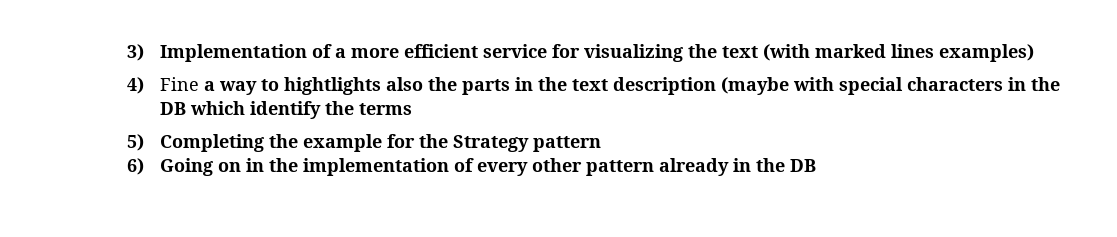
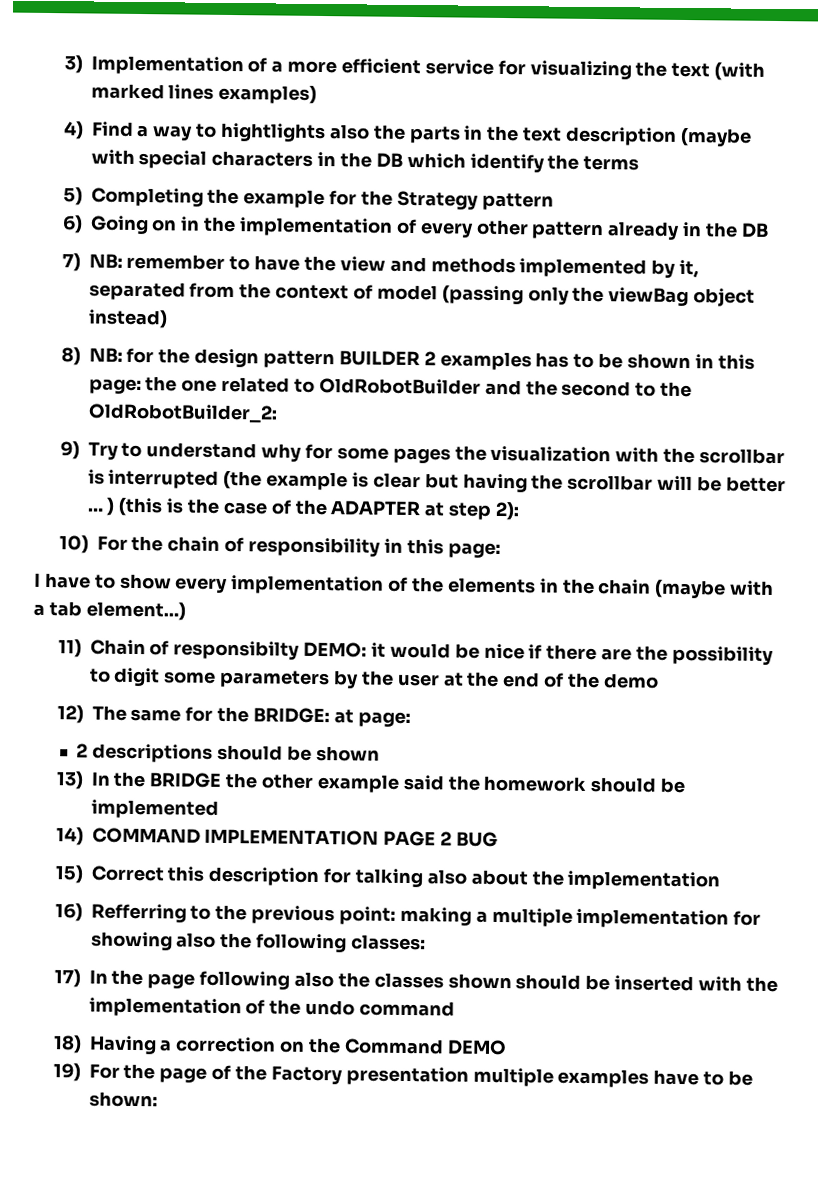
[160,77,200,91] Fine -> [91,121,134,137] Find
(817, 165) none -> [61,253,700,279] [88,281,756,307] [87,309,168,329] [60,347,755,371] [88,376,693,398] [87,403,278,424] [59,441,786,465] [87,469,786,493] [86,497,521,521] [58,535,501,558] [34,572,775,599] [33,601,186,621] [57,639,774,666] [88,667,659,689] [56,705,411,728] [76,743,380,763] [55,771,686,794] [90,799,219,819] [55,827,498,847] [54,865,721,891] [54,903,762,929] [90,931,426,953] [53,969,778,993] [88,997,455,1018] [52,1035,507,1056] [52,1063,754,1088] [88,1091,158,1108] // 7) NB: remember to have the view and methods implemented by it, separated from the context of model (passing only the viewBag object instead) // 8) NB: for the design pattern BUILDER 2 examples has to be shown in this page: the one related to OldRobotBuilder and the second to the OldRobotBuilder_2: // 9) Try to understand why for some pages the visualization with the scrollbar is interrupted (the example is clear but having the scrollbar will be better … ) (this is the case of the ADAPTER at step 2): // 10) For the chain of responsibility in this page: // I have to show every implementation of the elements in the chain (maybe with a tab element…) // 11) Chain of responsibilty DEMO: it would be nice if there are the possibility to digit some parameters by the user at the end of the demo // 12) The same for the BRIDGE: at page: // 2 descriptions should be shown // 13) In the BRIDGE the other example said the homework should be implemented // 14) COMMAND IMPLEMENTATION PAGE 2 BUG // 15) Correct this description for talking also about the implementation // 16) Refferring to the previous point: making a multiple implementation for showing also the following classes: // 17) In the page following also the classes shown should be inserted with the implementation of the undo command // 18) Having a correction on the Command DEMO // 19) For the page of the Factory presentation multiple examples have to be shown:

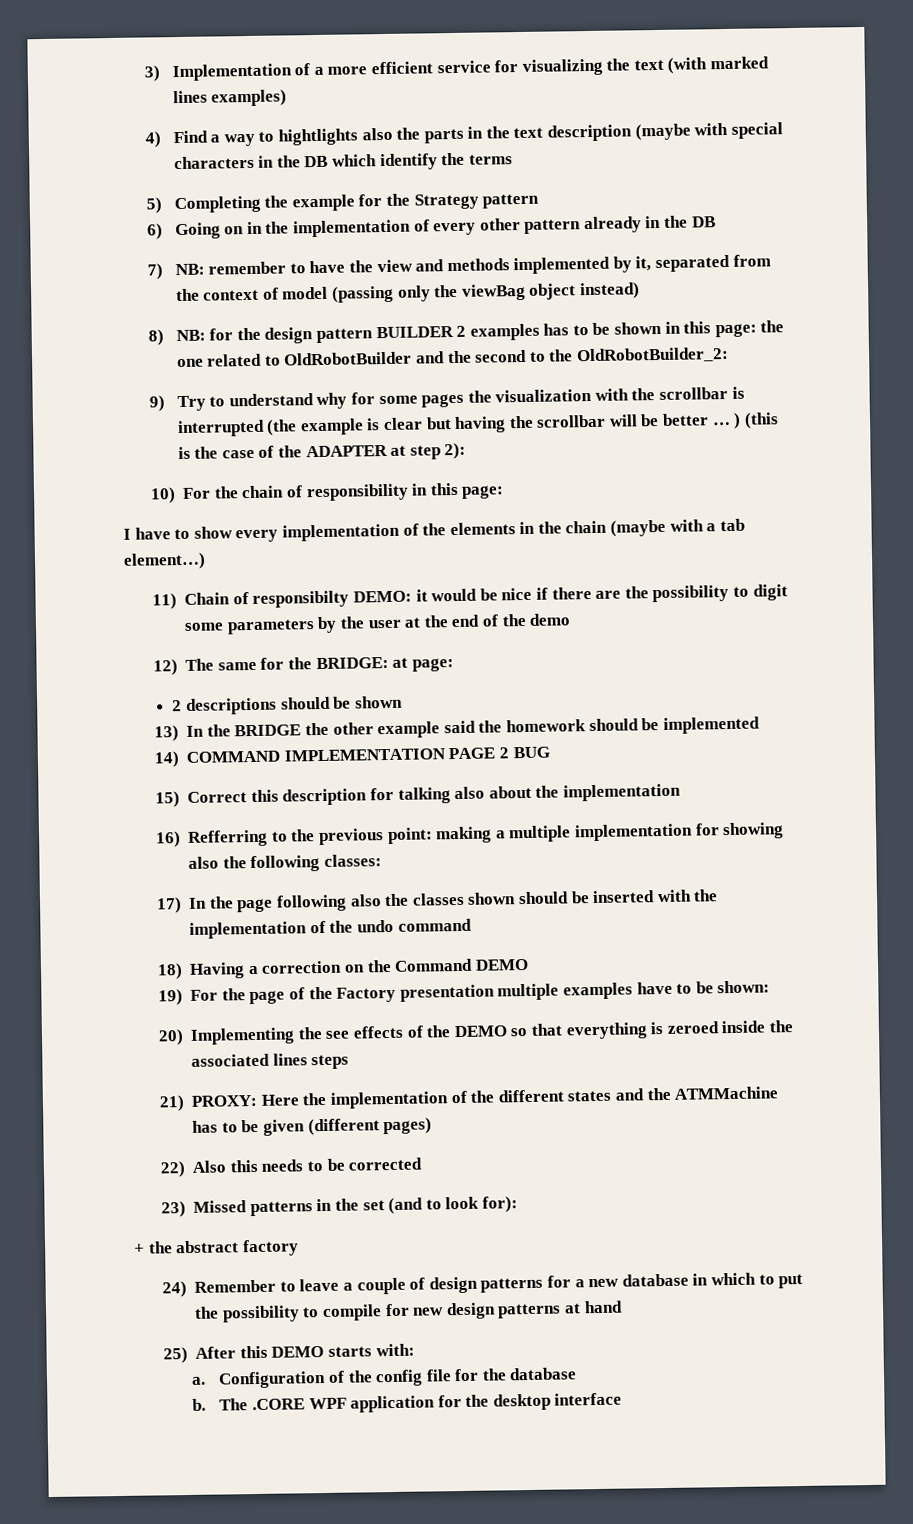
(158, 1099) none -> [157,1020,793,1046] [191,1053,350,1070] [158,1086,779,1112] [192,1117,433,1136] [159,1157,423,1178] [160,1196,518,1218] [134,1239,299,1257] [161,1272,804,1298] [194,1300,623,1323] [162,1343,415,1364] [190,1367,578,1389] [191,1392,623,1413] // 20) Implementing the see effects of the DEMO so that everything is zeroed inside the associated lines steps // 21) PROXY: Here the implementation of the different states and the ATMMachine has to be given (different pages) // 22) Also this needs to be corrected // 23) Missed patterns in the set (and to look for): // + the abstract factory // 24) Remember to leave a couple of design patterns for a new database in which to put the possibility to compile for new design patterns at hand // 25) After this DEMO starts with: // a. Configuration of the config file for the database // b. The .CORE WPF application for the desktop interface

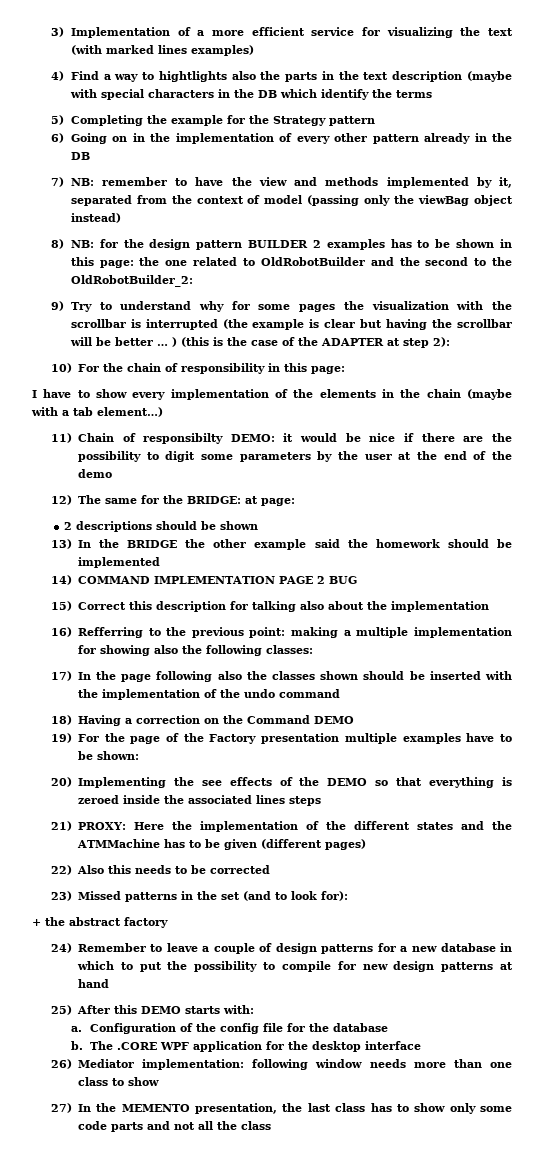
(623, 1399) none -> [51,1059,512,1070] [77,1077,159,1086] [51,1103,512,1114] [77,1121,271,1132] // 26) Mediator implementation: following window needs more than one class to show // 27) In the MEMENTO presentation, the last class has to show only some code parts and not all the class

